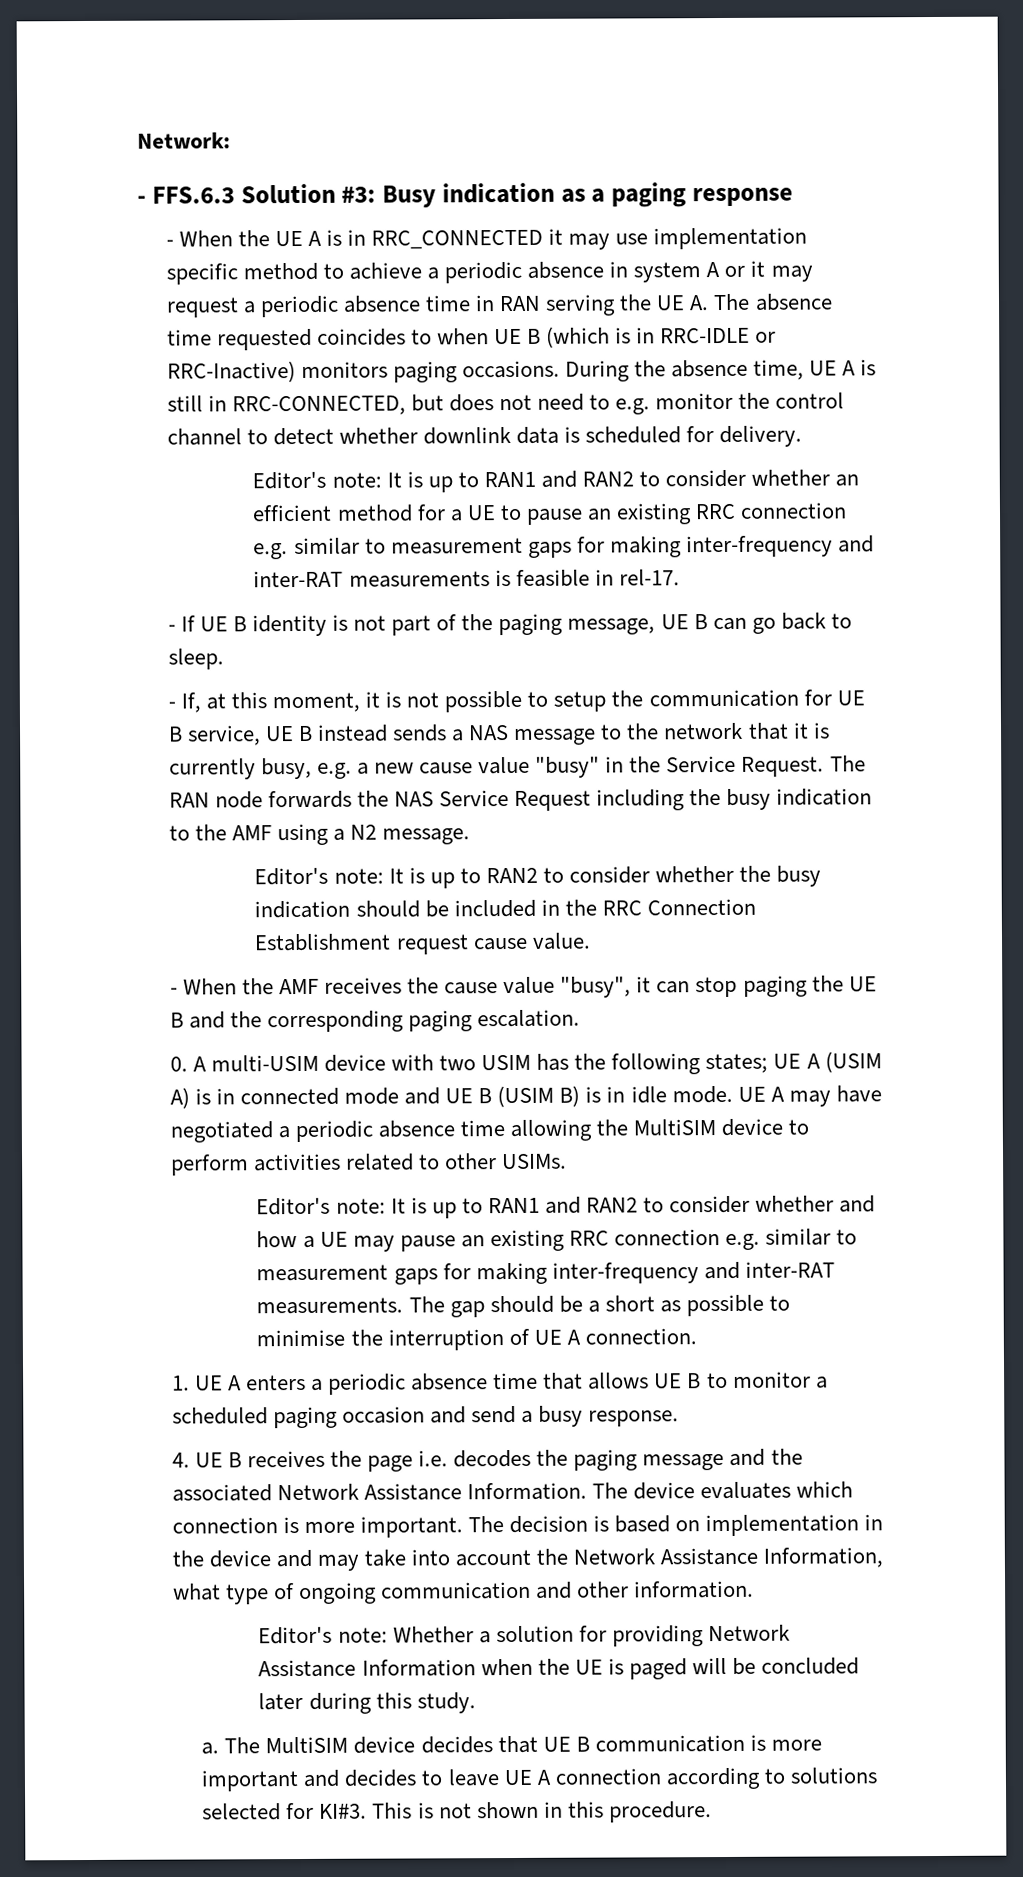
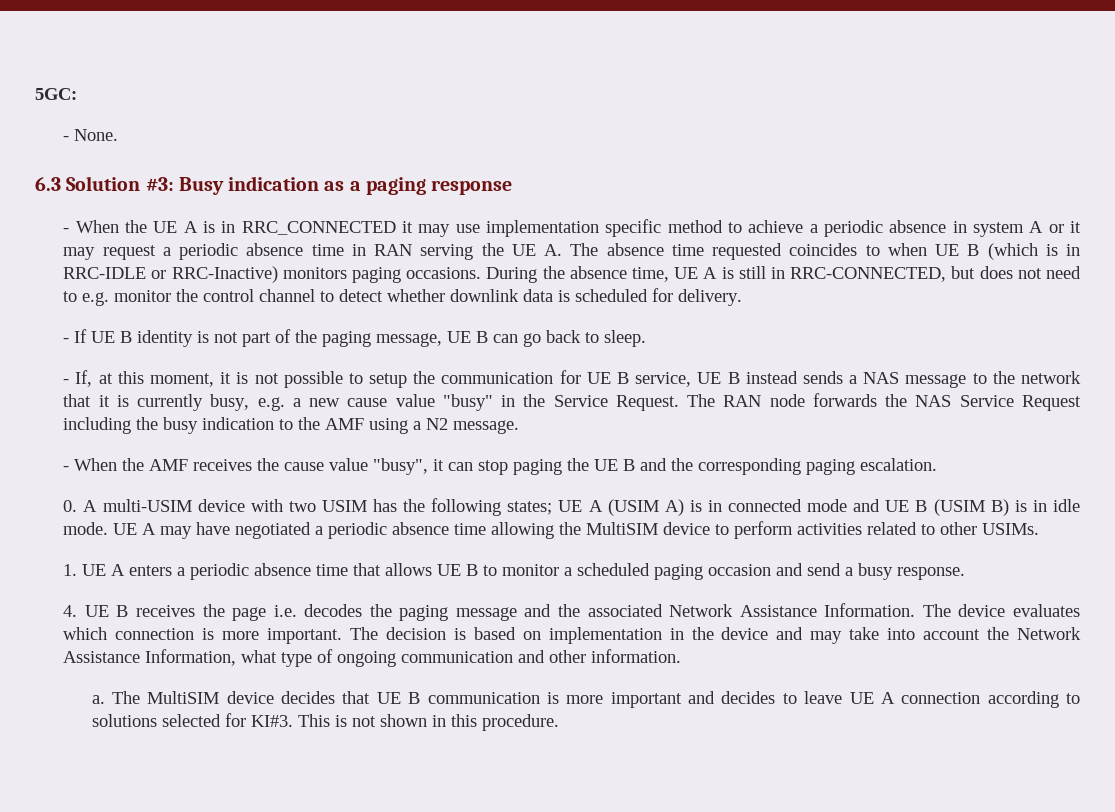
[137,132,231,149] [137,186,235,204] Network: // - FFS.6.3 -> [35,88,77,100] [63,129,119,141] [35,177,61,191] 5GC: // - None. // 6.3
[252,469,860,493] [252,502,848,525] [253,535,875,560] [253,569,680,588] // Editor's note: It is up to RAN1 and RAN2 to consider whether an efficient method for a UE to pause an existing RRC connection e.g. similar to measurement gaps for making inter-frequency and inter-RAT measurements is feasible in rel-17. -> (743, 297) none
[254,865,822,889] [254,898,756,919] [254,932,591,955] // Editor's note: It is up to RAN2 to consider whether the busy indication should be included in the RRC Connection Establishment request cause value. -> (520, 427) none
[256,1195,876,1219] [256,1228,858,1252] [256,1261,835,1285] [256,1294,791,1318] [256,1328,697,1351] // Editor's note: It is up to RAN1 and RAN2 to consider whether and how a UE may pause an existing RRC connection e.g. similar to measurement gaps for making inter-frequency and inter-RAT measurements. The gap should be a short as possible to minimise the interruption of UE A connection. -> (1040, 529) none
[258,1624,790,1647] [258,1657,860,1680] [258,1692,476,1714] // Editor's note: Whether a solution for providing Network Assistance Information when the UE is paged will be concluded later during this study. -> (682, 656) none

